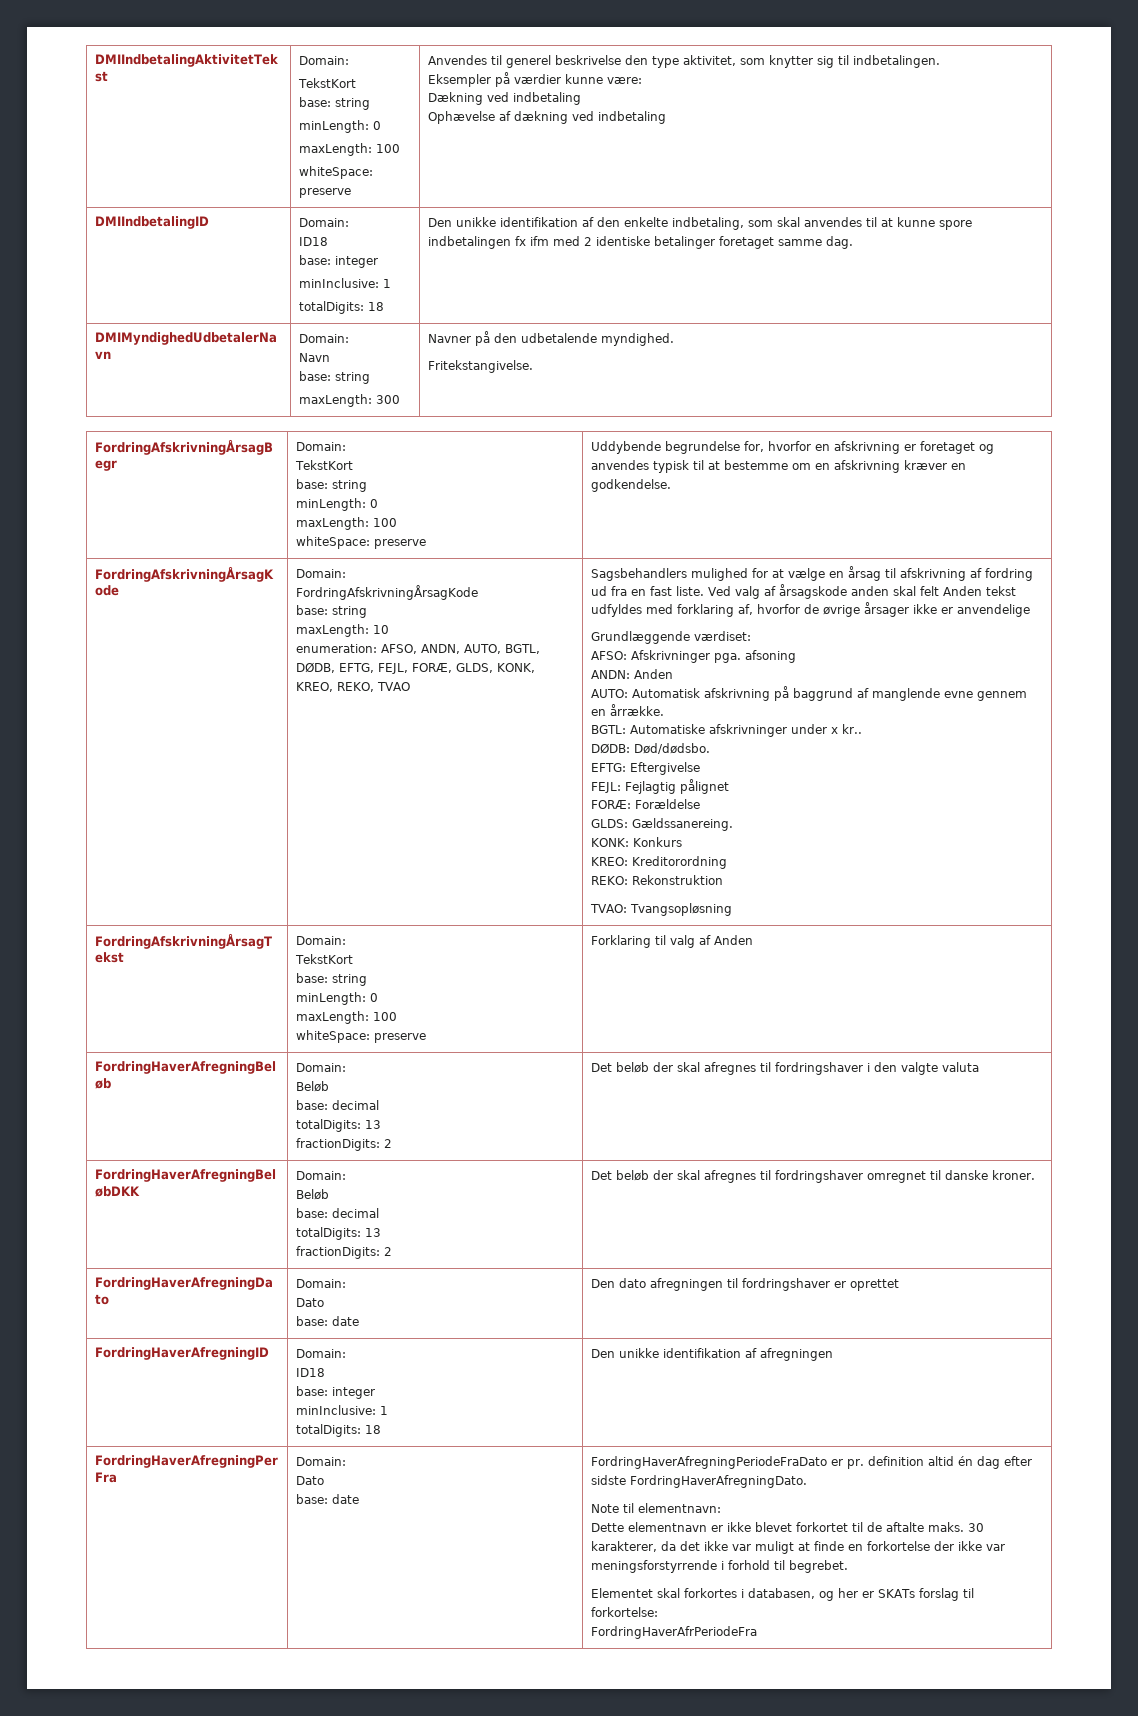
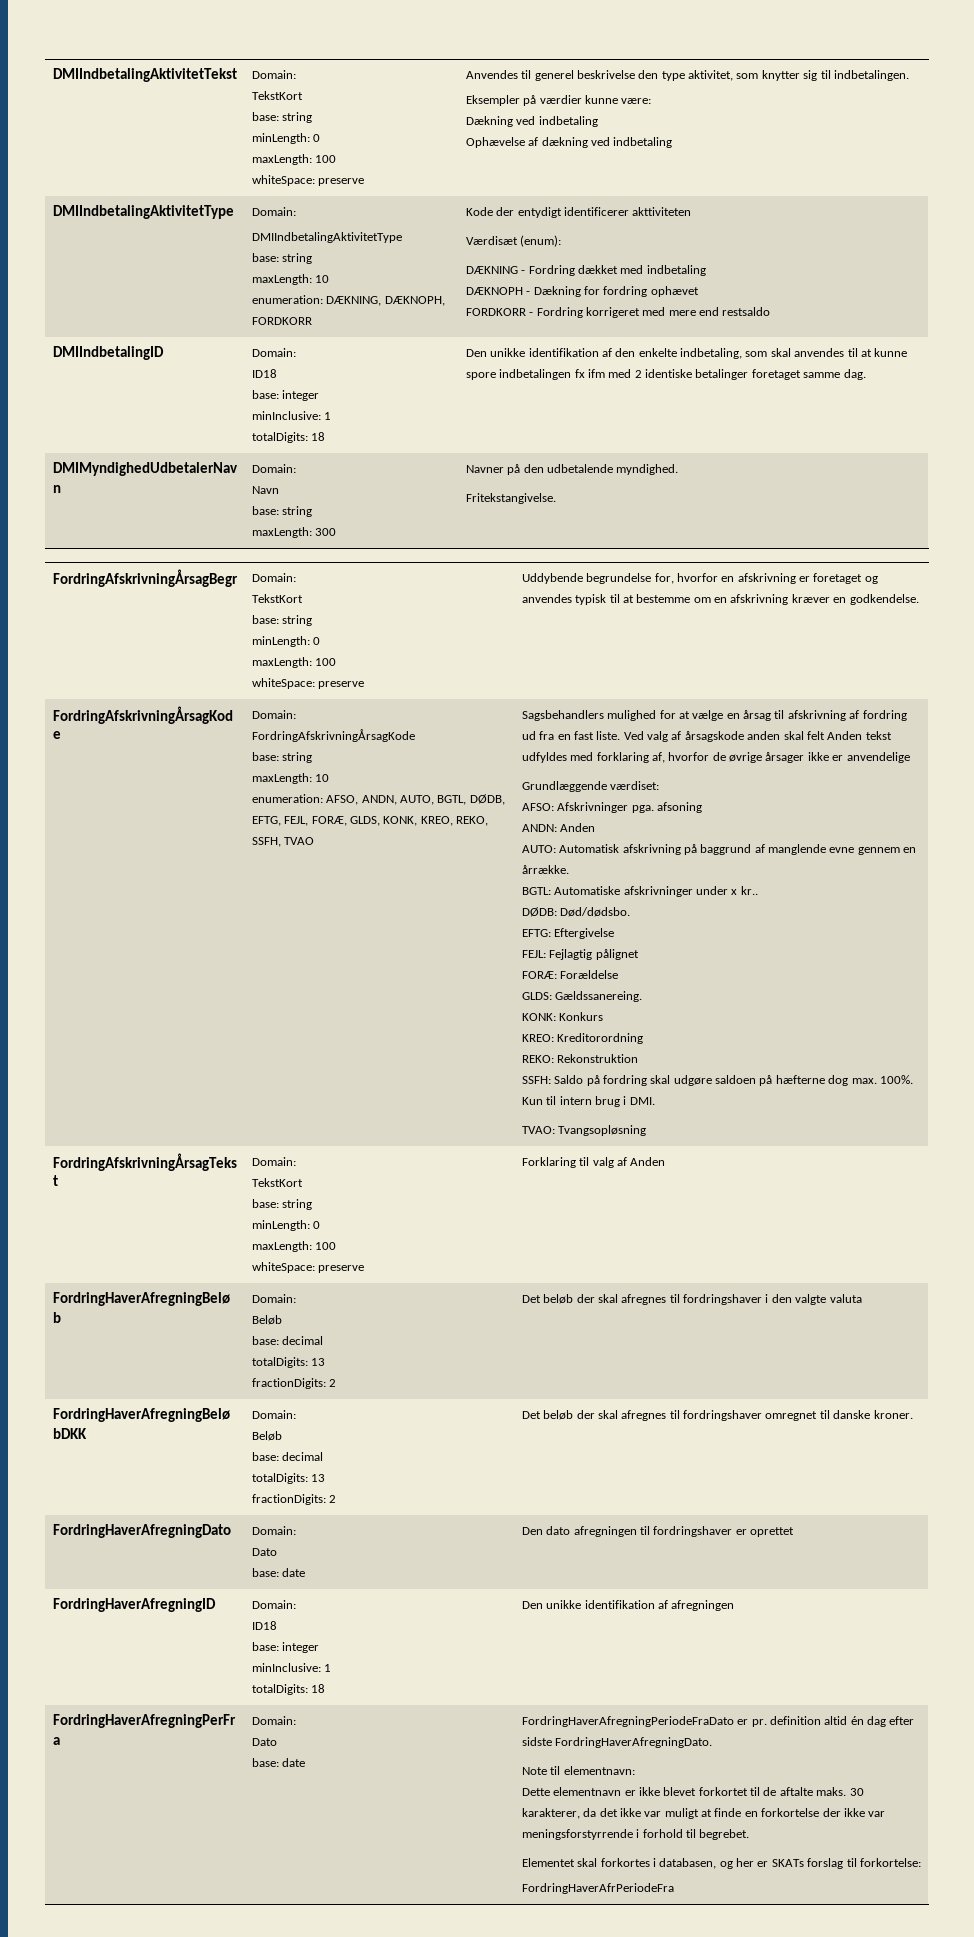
(667, 117) none -> [52,205,234,219] [251,207,296,216] [251,232,402,243] [251,253,313,264] [251,274,330,285] [251,295,445,306] [251,317,312,325] [465,207,692,218] [465,235,562,247] [465,265,706,276] [465,286,699,297] [465,307,771,318] // DMIIndbetalingAktivitetType | Domain: // DMIIndbetalingAktivitetType // base: string // maxLength: 10 // enumeration: DÆKNING, DÆKNOPH, FORDKORR | Kode der entydigt identificerer akttiviteten // Værdisæt (enum): // DÆKNING - Fordring dækket med indbetaling // DÆKNOPH - Dækning for fordring ophævet // FORDKORR - Fordring korrigeret med mere end restsaldo
(375, 687) none -> [251,837,281,847] SSFH,
(724, 880) none -> [521,1075,913,1086] [521,1096,655,1107] // SSFH: Saldo på fordring skal udgøre saldoen på hæfterne dog max. 100%. Kun til intern brug i DMI.

